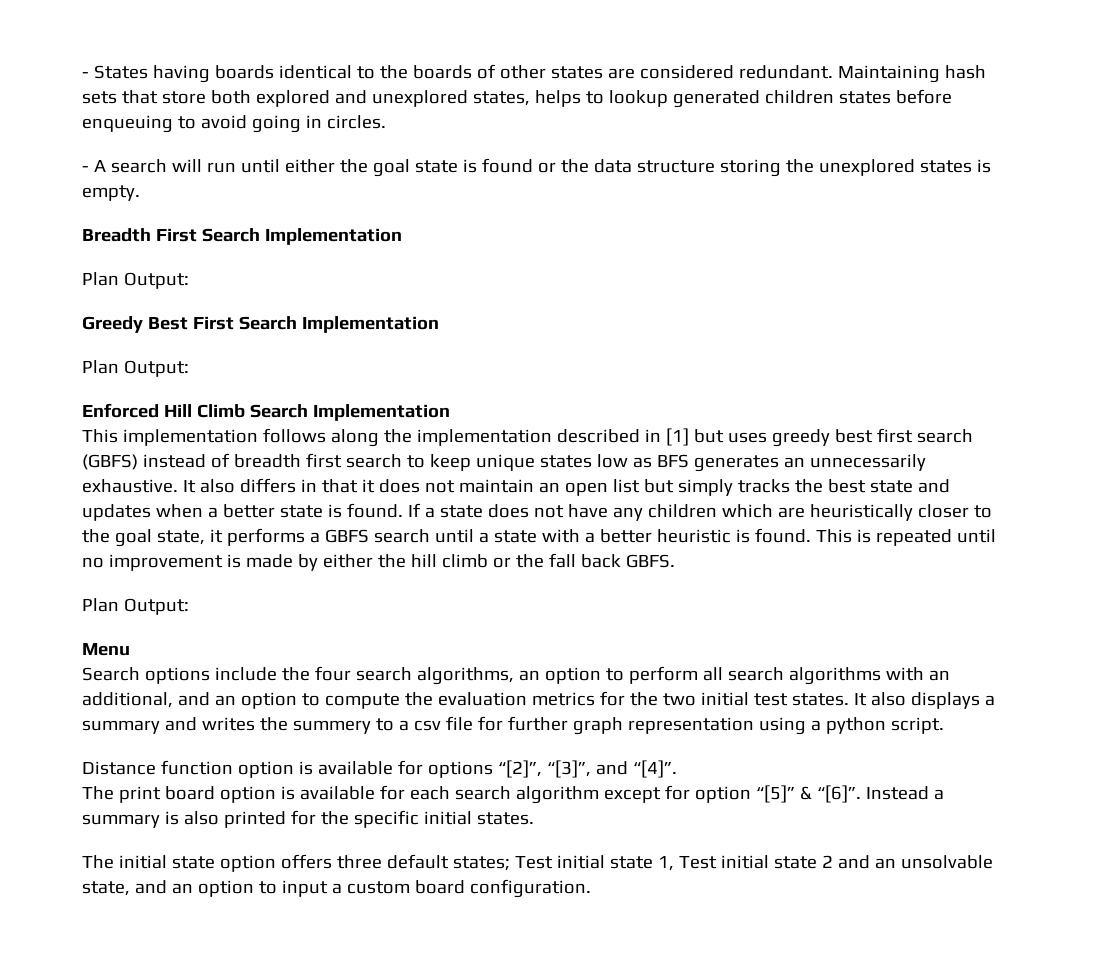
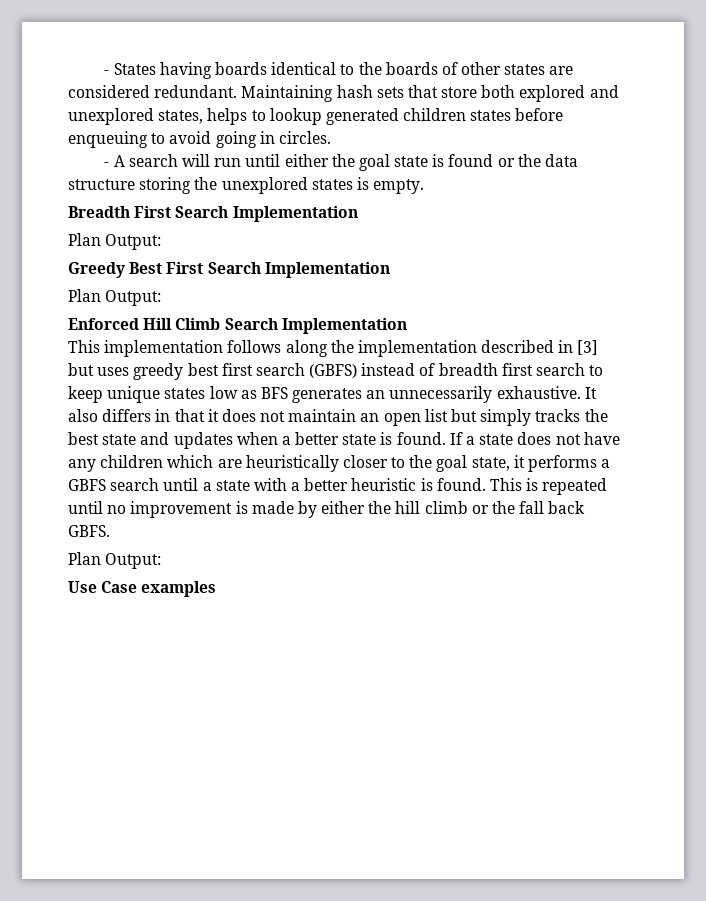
[665,428,689,446] [1] -> [577,340,599,355] [3]
[82,643,130,656] [82,666,950,685] [82,691,995,709] [82,716,944,735] [82,760,677,778] [82,785,944,804] [82,810,534,828] [82,854,993,872] [82,879,591,898] Menu // Search options include the four search algorithms, an option to perform all search algorithms with an additional, and an option to compute the evaluation metrics for the two initial test states. It also displays a summary and writes the summery to a csv file for further graph representation using a python script. // Distance function option is available for options “[2]”, “[3]”, and “[4]”. // The print board option is available for each search algorithm except for option “[5]” & “[6]”. Instead a summary is also printed for the specific initial states. // The initial state option offers three default states; Test initial state 1, Test initial state 2 and an unsolvable state, and an option to input a custom board configuration. -> [68,581,217,597] Use Case examples

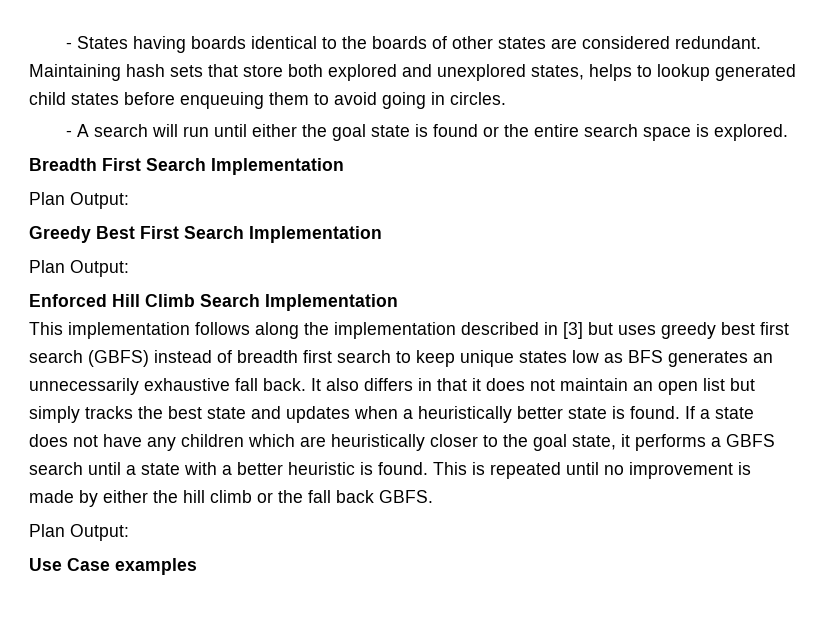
[403,108,467,121] children -> [29,92,66,105] child
(148, 139) none -> [269,92,309,105] them
[545,154,579,167] [68,177,425,194] data structure storing the unexplored states is empty. -> [534,124,789,141] entire search space is explored.
[496,386,581,399] exhaustive. -> [144,378,306,391] exhaustive fall back.
(291, 440) none -> [418,406,512,423] heuristically

